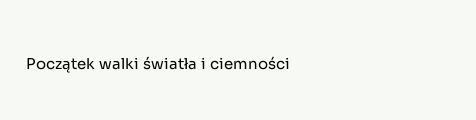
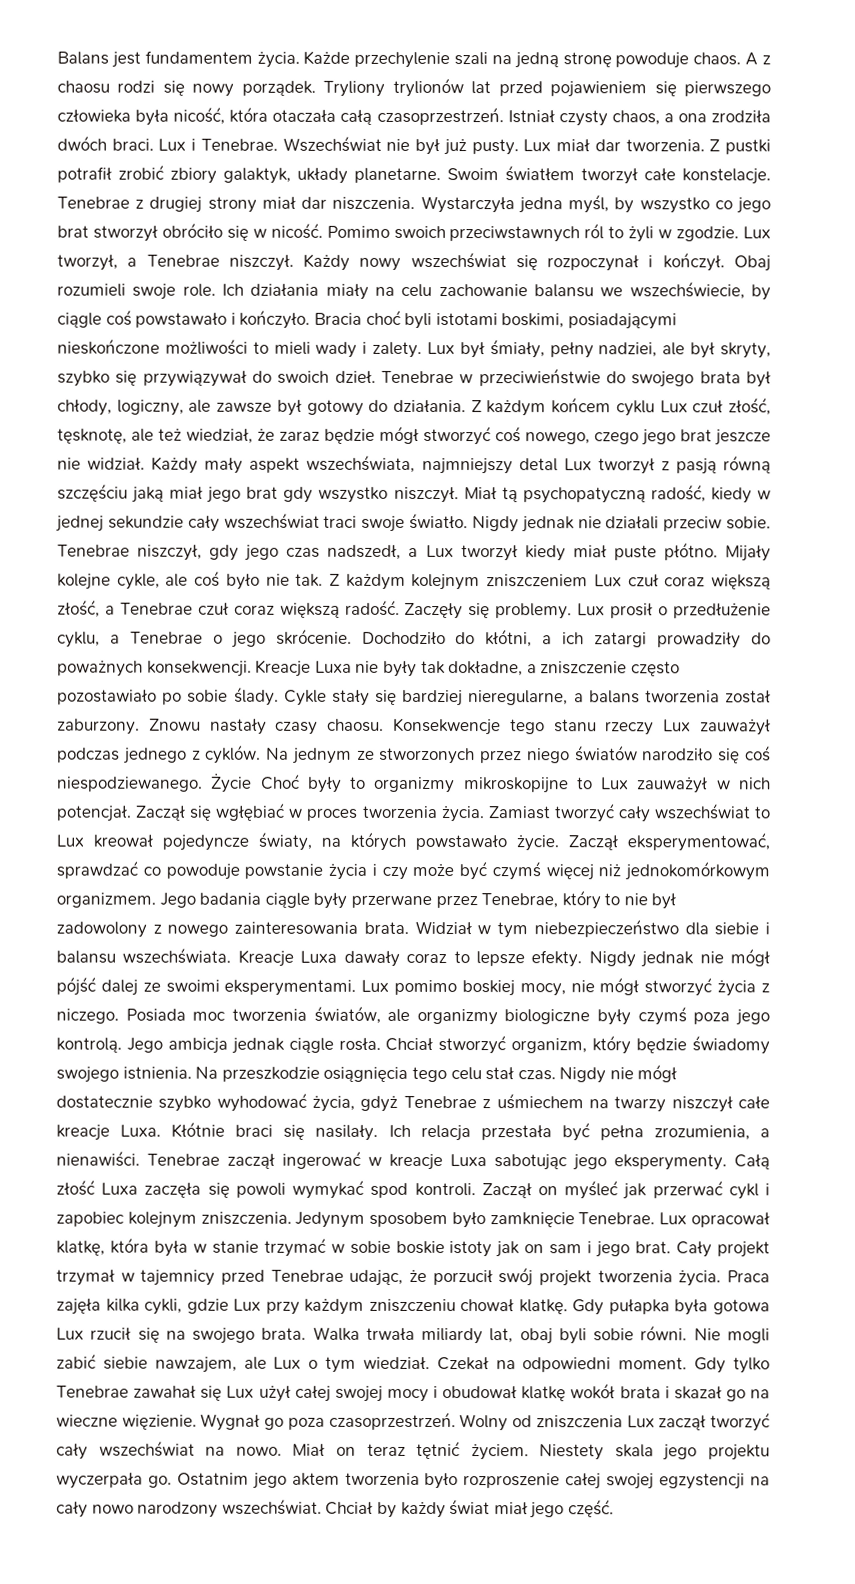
[26,56,291,73] Początek walki światła i ciemności -> [57,50,771,69] [57,77,771,98] [57,106,772,127] [57,135,772,156] [57,164,771,185] [57,194,771,214] [57,222,772,243] [57,251,771,272] [57,281,772,301] [57,309,677,330] [57,338,771,359] [57,368,773,388] [57,397,771,417] [57,425,771,446] [57,454,772,475] [57,483,771,504] [55,512,771,533] [57,542,772,562] [57,570,771,591] [57,599,771,620] [57,628,771,649] [57,659,680,677] [57,686,772,707] [57,717,772,736] [57,744,771,765] [57,773,771,794] [56,802,771,823] [56,831,770,852] [56,860,770,881] [56,890,678,910] [56,919,771,939] [56,947,771,968] [56,976,770,997] [56,1005,770,1026] [56,1035,770,1055] [56,1064,679,1084] [56,1092,771,1113] [56,1121,770,1142] [56,1150,770,1171] [56,1179,770,1200] [56,1211,771,1229] [56,1237,770,1258] [56,1267,770,1287] [56,1298,770,1316] [56,1325,770,1345] [56,1353,770,1374] [56,1383,770,1403] [56,1411,771,1432] [56,1440,770,1461] [56,1472,770,1490] [56,1498,614,1519] Balans jest fundamentem życia. Każde przechylenie szali na jedną stronę powoduje chaos. A z chaosu rodzi się nowy porządek. Tryliony trylionów lat przed pojawieniem się pierwszego człowieka była nicość, która otaczała całą czasoprzestrzeń. Istniał czysty chaos, a ona zrodziła dwóch braci. Lux i Tenebrae. Wszechświat nie był już pusty. Lux miał dar tworzenia. Z pustki potrafił zrobić zbiory galaktyk, układy planetarne. Swoim światłem tworzył całe konstelacje. Tenebrae z drugiej strony miał dar niszczenia. Wystarczyła jedna myśl, by wszystko co jego brat stworzył obróciło się w nicość. Pomimo swoich przeciwstawnych ról to żyli w zgodzie. Lux tworzył, a Tenebrae niszczył. Każdy nowy wszechświat się rozpoczynał i kończył. Obaj rozumieli swoje role. Ich działania miały na celu zachowanie balansu we wszechświecie, by ciągle coś powstawało i kończyło. Bracia choć byli istotami boskimi, posiadającymi nieskończone możliwości to mieli wady i zalety. Lux był śmiały, pełny nadziei, ale był skryty, szybko się przywiązywał do swoich dzieł. Tenebrae w przeciwieństwie do swojego brata był chłody, logiczny, ale zawsze był gotowy do działania. Z każdym końcem cyklu Lux czuł złość, tęsknotę, ale też wiedział, że zaraz będzie mógł stworzyć coś nowego, czego jego brat jeszcze nie widział. Każdy mały aspekt wszechświata, najmniejszy detal Lux tworzył z pasją równą szczęściu jaką miał jego brat gdy wszystko niszczył. Miał tą psychopatyczną radość, kiedy w jednej sekundzie cały wszechświat traci swoje światło. Nigdy jednak nie działali przeciw sobie. Tenebrae niszczył, gdy jego czas nadszedł, a Lux tworzył kiedy miał puste płótno. Mijały kolejne cykle, ale coś było nie tak. Z każdym kolejnym zniszczeniem Lux czuł coraz większą złość, a Tenebrae czuł coraz większą radość. Zaczęły się problemy. Lux prosił o przedłużenie cyklu, a Tenebrae o jego skrócenie. Dochodziło do kłótni, a ich zatargi prowadziły do poważnych konsekwencji. Kreacje Luxa nie były tak dokładne, a zniszczenie często pozostawiało po sobie ślady. Cykle stały się bardziej nieregularne, a balans tworzenia został zaburzony. Znowu nastały czasy chaosu. Konsekwencje tego stanu rzeczy Lux zauważył podczas jednego z cyklów. Na jednym ze stworzonych przez niego światów narodziło się coś niespodziewanego. Życie Choć były to organizmy mikroskopijne to Lux zauważył w nich potencjał. Zaczął się wgłębiać w proces tworzenia życia. Zamiast tworzyć cały wszechświat to Lux kreował pojedyncze światy, na których powstawało życie. Zaczął eksperymentować, sprawdzać co powoduje powstanie życia i czy może być czymś więcej niż jednokomórkowym organizmem. Jego badania ciągle były przerwane przez Tenebrae, który to nie był zadowolony z nowego zainteresowania brata. Widział w tym niebezpieczeństwo dla siebie i balansu wszechświata. Kreacje Luxa dawały coraz to lepsze efekty. Nigdy jednak nie mógł pójść dalej ze swoimi eksperymentami. Lux pomimo boskiej mocy, nie mógł stworzyć życia z niczego. Posiada moc tworzenia światów, ale organizmy biologiczne były czymś poza jego kontrolą. Jego ambicja jednak ciągle rosła. Chciał stworzyć organizm, który będzie świadomy swojego istnienia. Na przeszkodzie osiągnięcia tego celu stał czas. Nigdy nie mógł dostatecznie szybko wyhodować życia, gdyż Tenebrae z uśmiechem na twarzy niszczył całe kreacje Luxa. Kłótnie braci się nasilały. Ich relacja przestała być pełna zrozumienia, a nienawiści. Tenebrae zaczął ingerować w kreacje Luxa sabotując jego eksperymenty. Całą złość Luxa zaczęła się powoli wymykać spod kontroli. Zaczął on myśleć jak przerwać cykl i zapobiec kolejnym zniszczenia. Jedynym sposobem było zamknięcie Tenebrae. Lux opracował klatkę, która była w stanie trzymać w sobie boskie istoty jak on sam i jego brat. Cały projekt trzymał w tajemnicy przed Tenebrae udając, że porzucił swój projekt tworzenia życia. Praca zajęła kilka cykli, gdzie Lux przy każdym zniszczeniu chował klatkę. Gdy pułapka była gotowa Lux rzucił się na swojego brata. Walka trwała miliardy lat, obaj byli sobie równi. Nie mogli zabić siebie nawzajem, ale Lux o tym wiedział. Czekał na odpowiedni moment. Gdy tylko Tenebrae zawahał się Lux użył całej swojej mocy i obudował klatkę wokół brata i skazał go na wieczne więzienie. Wygnał go poza czasoprzestrzeń. Wolny od zniszczenia Lux zaczął tworzyć cały wszechświat na nowo. Miał on teraz tętnić życiem. Niestety skala jego projektu wyczerpała go. Ostatnim jego aktem tworzenia było rozproszenie całej swojej egzystencji na cały nowo narodzony wszechświat. Chciał by każdy świat miał jego część.

